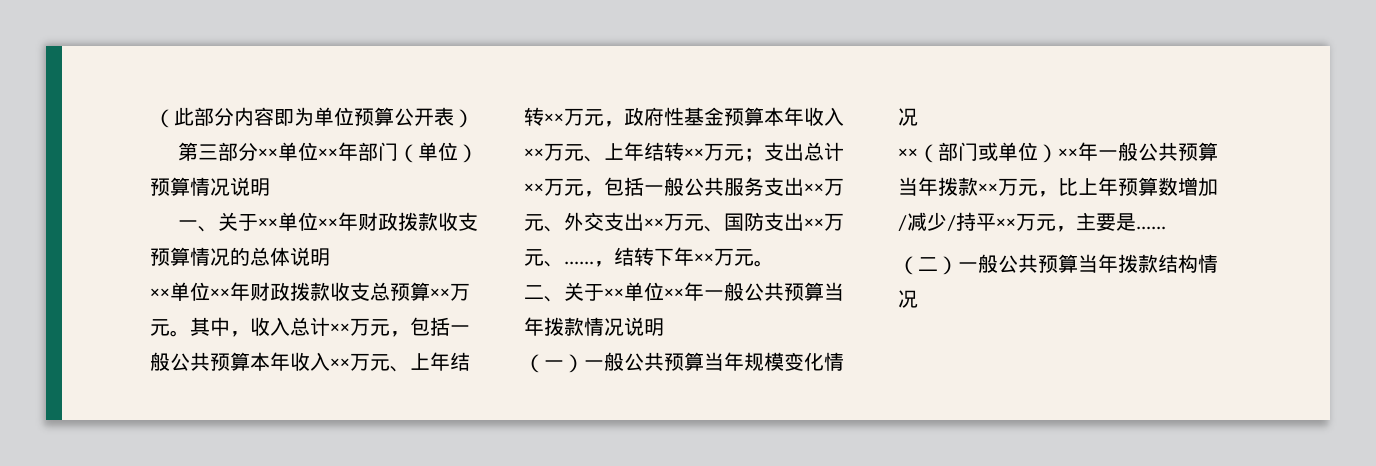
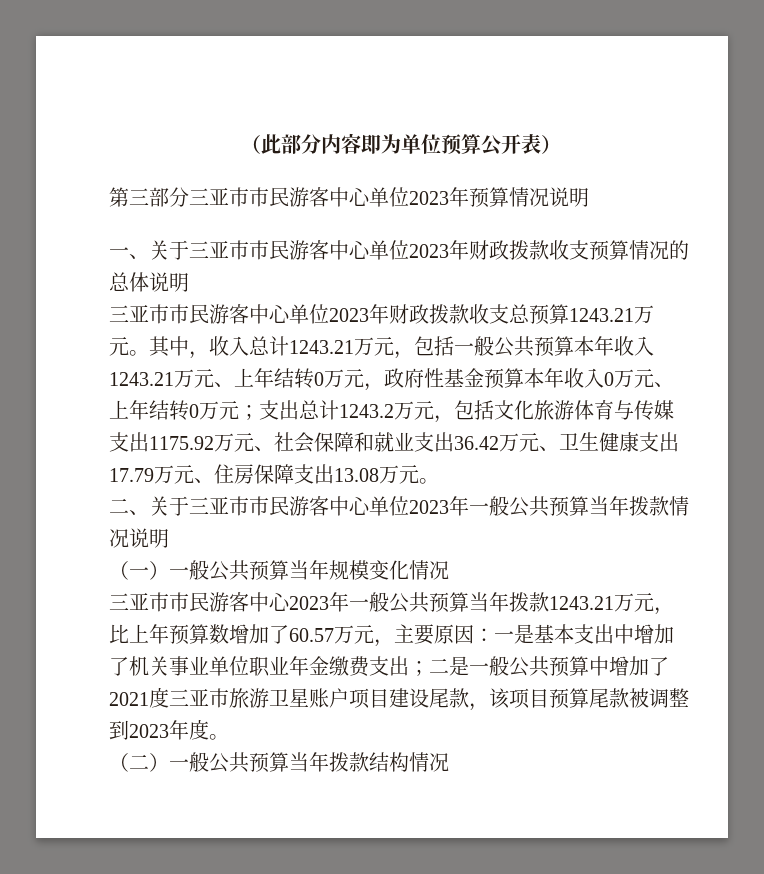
[257,142,478,163] ××单位××年部门（单位） -> [189,187,469,207] 三亚市市民游客中心单位2023年
[257,212,338,231] ××单位×× -> [189,240,449,260] 三亚市市民游客中心单位2023
[150,282,230,301] ××单位×× -> [109,304,369,324] 三亚市市民游客中心单位2023
[430,288,450,299] ×× -> [569,308,634,322] 1243.21
[330,323,350,334] ×× -> [289,340,354,354] 1243.21
[330,352,470,372] [524,107,564,126] ××万元、上年结转×× -> [109,368,324,389] 1243.21万元、上年结转0
[524,142,704,162] ××万元、上年结转×× -> [604,369,674,388] [109,400,199,421] 0万元、上年结转0
[524,177,844,197] [524,212,844,232] [524,247,774,267] [524,282,684,302] ××万元，包括一般公共服务支出××万元、外交支出××万元、国防支出××万元、……，结转下年××万元。 // 二、关于××单位×× -> [339,400,674,423] [109,432,679,453] [109,464,439,484] [109,496,449,516] 1243.2万元，包括文化旅游体育与传媒支出1175.92万元、社会保障和就业支出36.42万元、卫生健康支出17.79万元、住房保障支出13.08万元。 // 二、关于三亚市市民游客中心单位2023
[898,142,1218,163] [898,177,998,196] ××（部门或单位）××年一般公共预算当年拨款×× -> [109,592,614,613] 三亚市市民游客中心2023年一般公共预算当年拨款1243.21
[898,212,1166,232] /减少/持平××万元，主要是…… -> [269,624,674,647] [109,656,669,677] [109,687,689,711] [109,719,229,740] 了60.57万元，主要原因：一是基本支出中增加了机关事业单位职业年金缴费支出；二是一般公共预算中增加了2021度三亚市旅游卫星账户项目建设尾款，该项目预算尾款被调整到2023年度。

